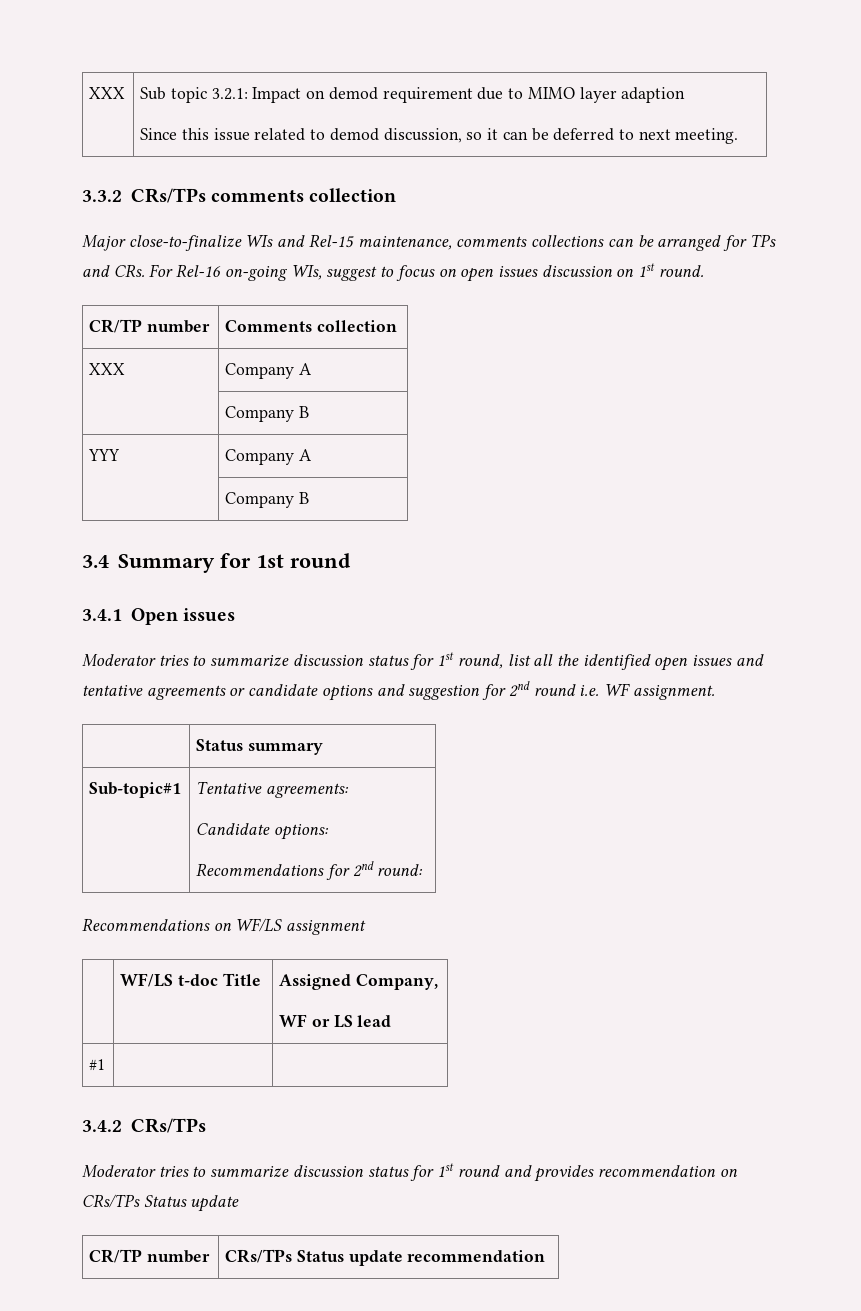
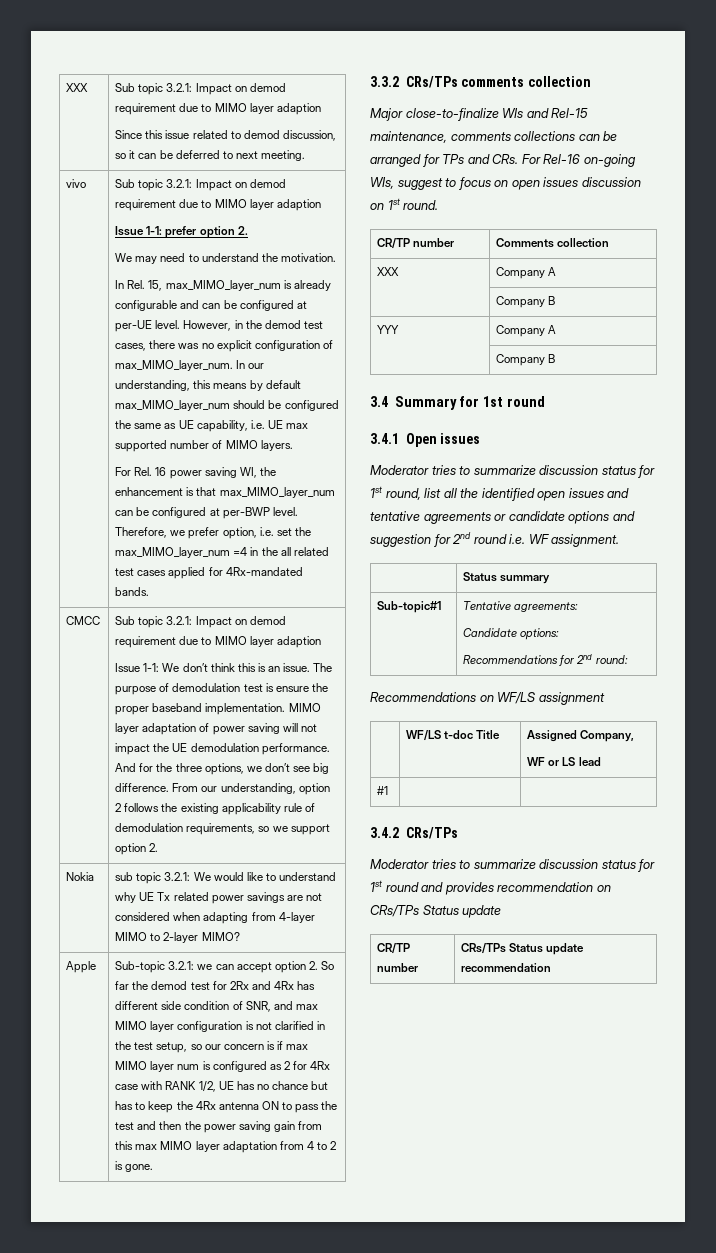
(739, 136) none -> [66,179,87,188] [115,179,286,191] [115,199,321,211] [115,226,248,238] [115,253,336,264] [115,280,331,291] [115,300,307,311] [115,320,323,332] [115,340,333,352] [115,360,265,371] [115,380,301,391] [115,400,339,411] [115,420,309,432] [115,440,293,452] [115,467,276,479] [115,487,335,498] [115,507,298,519] [115,527,311,539] [115,547,329,558] [115,567,303,579] [115,587,150,596] [66,616,101,625] [115,616,286,628] [115,636,321,648] [115,663,333,672] [115,683,328,695] [115,703,321,715] [115,723,317,735] [115,743,330,755] [115,763,330,775] [115,783,330,795] [115,803,315,815] [115,823,330,835] [115,843,159,855] [66,872,95,881] [115,872,337,884] [115,892,323,904] [115,912,315,924] [115,932,240,943] [66,961,97,973] [115,961,335,973] [115,981,316,990] [115,1001,318,1012] [115,1021,325,1032] [115,1041,309,1053] [115,1061,331,1072] [115,1081,329,1092] [115,1101,338,1113] [115,1121,323,1133] [115,1141,337,1153] [115,1161,154,1172] // vivo | Sub topic 3.2.1: Impact on demod requirement due to MIMO layer adaption // Issue 1-1: prefer option 2. // We may need to understand the motivation. // In Rel. 15, max_MIMO_layer_num is already configurable and can be configured at per-UE level. However, in the demod test cases, there was no explicit configuration of max_MIMO_layer_num. In our understanding, this means by default max_MIMO_layer_num should be configured the same as UE capability, i.e. UE max supported number of MIMO layers. // For Rel. 16 power saving WI, the enhancement is that max_MIMO_layer_num can be configured at per-BWP level. Therefore, we prefer option, i.e. set the max_MIMO_layer_num =4 in the all related test cases applied for 4Rx-mandated bands. // CMCC | Sub topic 3.2.1: Impact on demod requirement due to MIMO layer adaption // Issue 1-1: We don’t think this is an issue. The purpose of demodulation test is ensure the proper baseband implementation. MIMO layer adaptation of power saving will not impact the UE demodulation performance. And for the three options, we don’t see big difference. From our understanding, option 2 follows the existing applicability rule of demodulation requirements, so we support option 2. // Nokia | sub topic 3.2.1: We would like to understand why UE Tx related power savings are not considered when adapting from 4-layer MIMO to 2-layer MIMO? // Apple | Sub-topic 3.2.1: we can accept option 2. So far the demod test for 2Rx and 4Rx has different side condition of SNR, and max MIMO layer configuration is not clarified in the test setup, so our concern is if max MIMO layer num is configured as 2 for 4Rx case with RANK 1/2, UE has no chance but has to keep the 4Rx antenna ON to pass the test and then the power saving gain from this max MIMO layer adaptation from 4 to 2 is gone.

